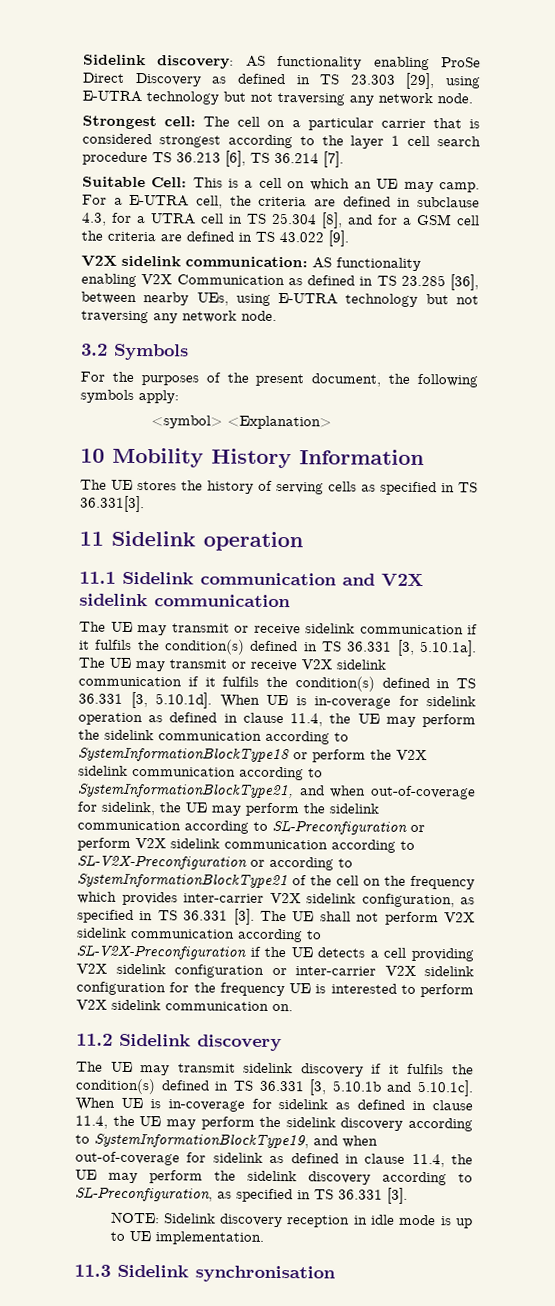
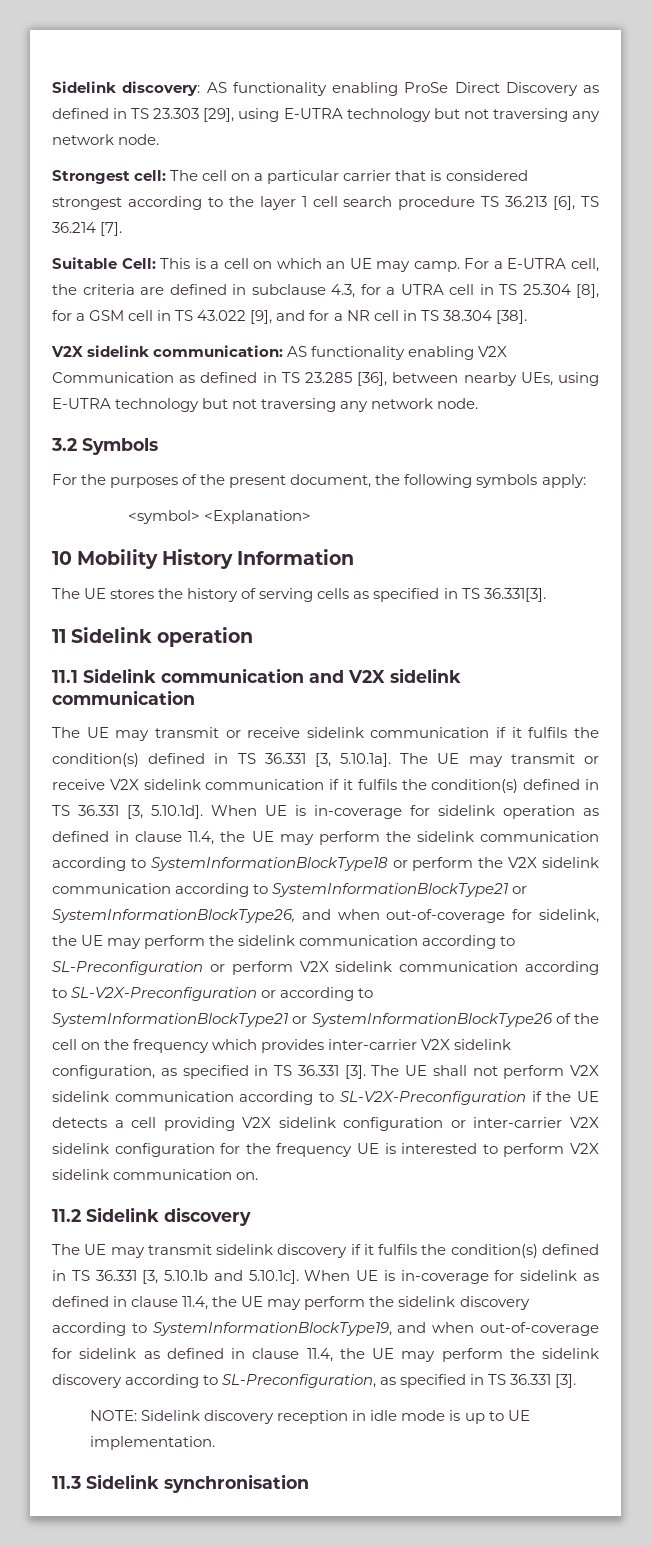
[347,214,373,225] and -> (599, 291) none
[81,230,349,247] the criteria are defined in TS 43.022 [9]. -> [157,310,527,324] in TS 43.022 [9], and for a NR cell in TS 38.304 [38].
[77,782,294,799] SystemInformationBlockType21, -> [272,883,528,897] [52,909,295,923] SystemInformationBlockType21 or SystemInformationBlockType26,
(288, 880) none -> [292,1013,553,1027] or SystemInformationBlockType26

